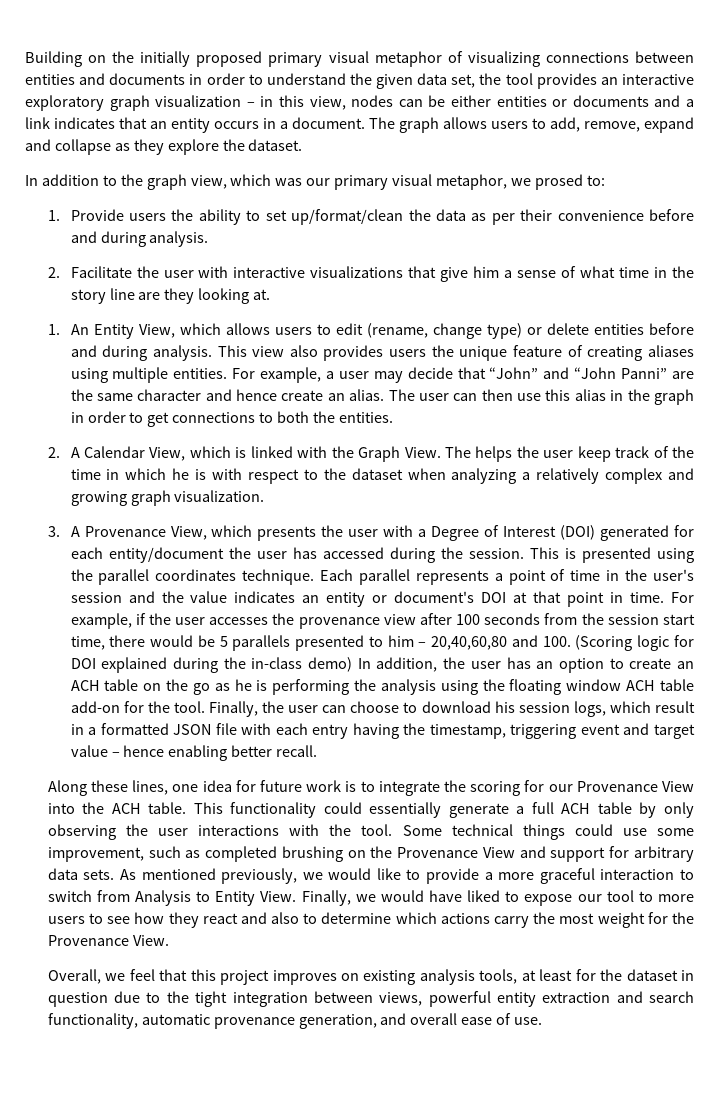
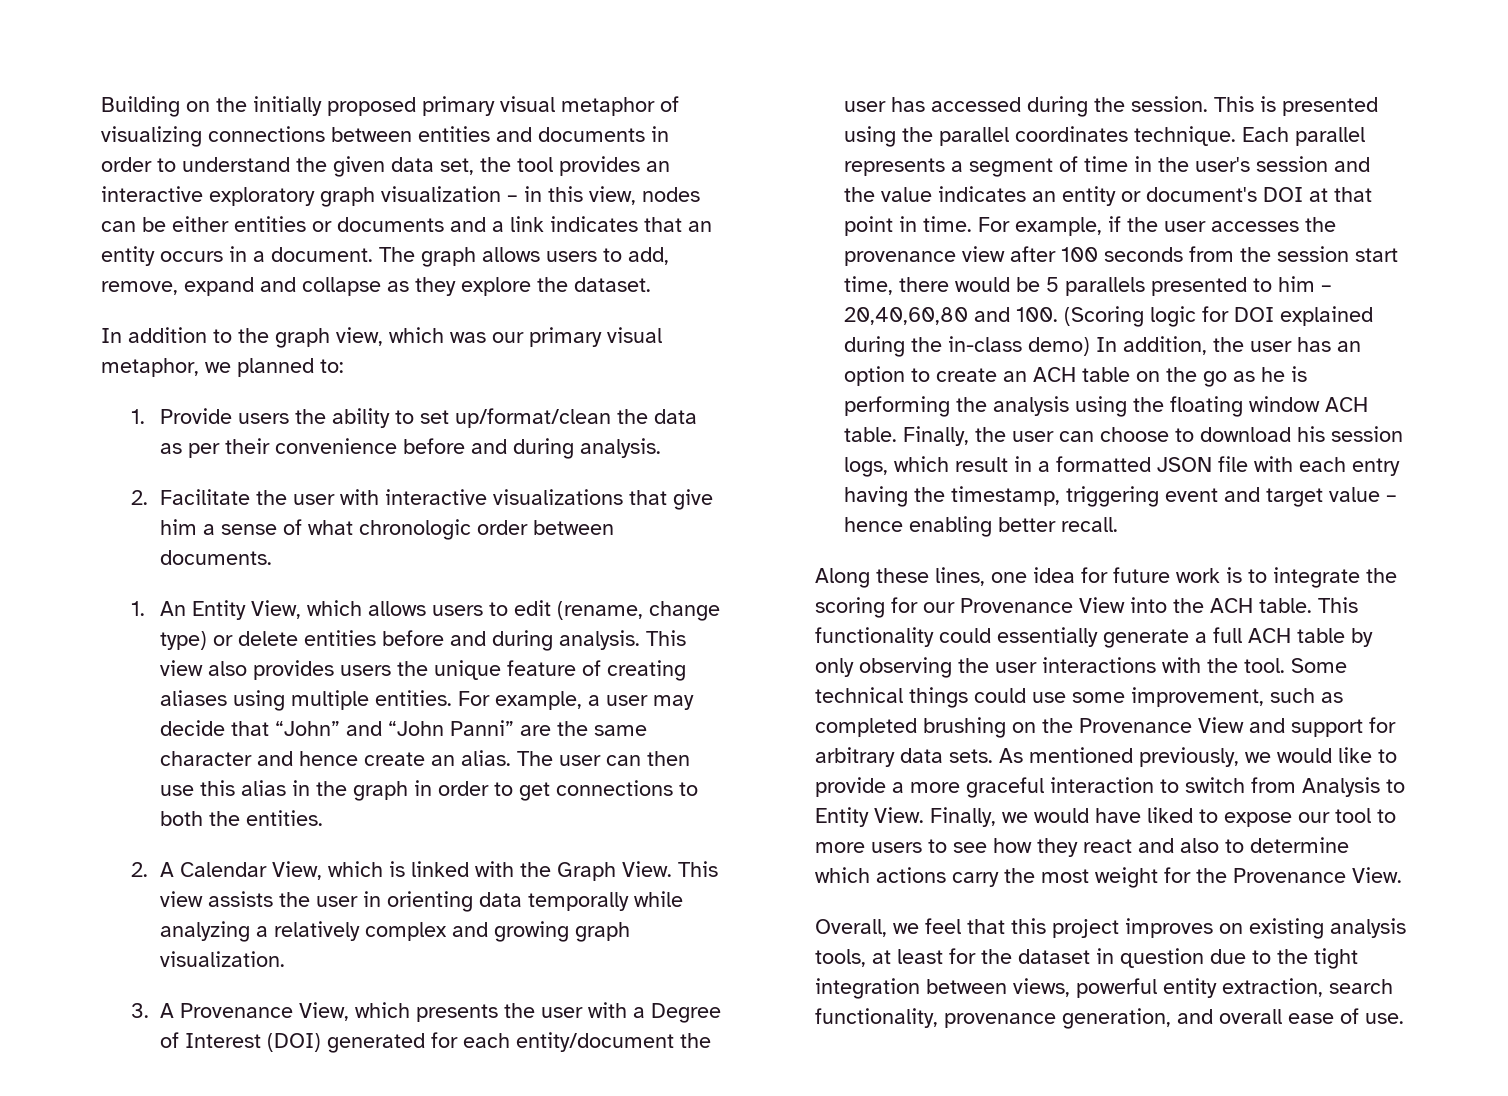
[534,174,583,190] prosed -> [237,358,314,377] planned
[619,266,694,278] [70,288,271,304] time in the story line are they looking at. -> [359,519,615,540] [160,550,273,565] chronologic order between documents.
[444,446,694,462] [70,468,446,484] The helps the user keep track of the time in which he is with respect to the dataset when -> [678,861,719,877] [160,891,684,912] This view assists the user in orienting data temporally while
[508,570,546,585] point -> [969,158,1054,177] segment
[660,679,695,691] [70,701,205,713] table add-on for the tool. -> [844,427,898,442] table.
[542,991,643,1003] extraction and -> [1221,978,1323,997] extraction,
[141,1014,210,1025] automatic -> (938, 1018) none

